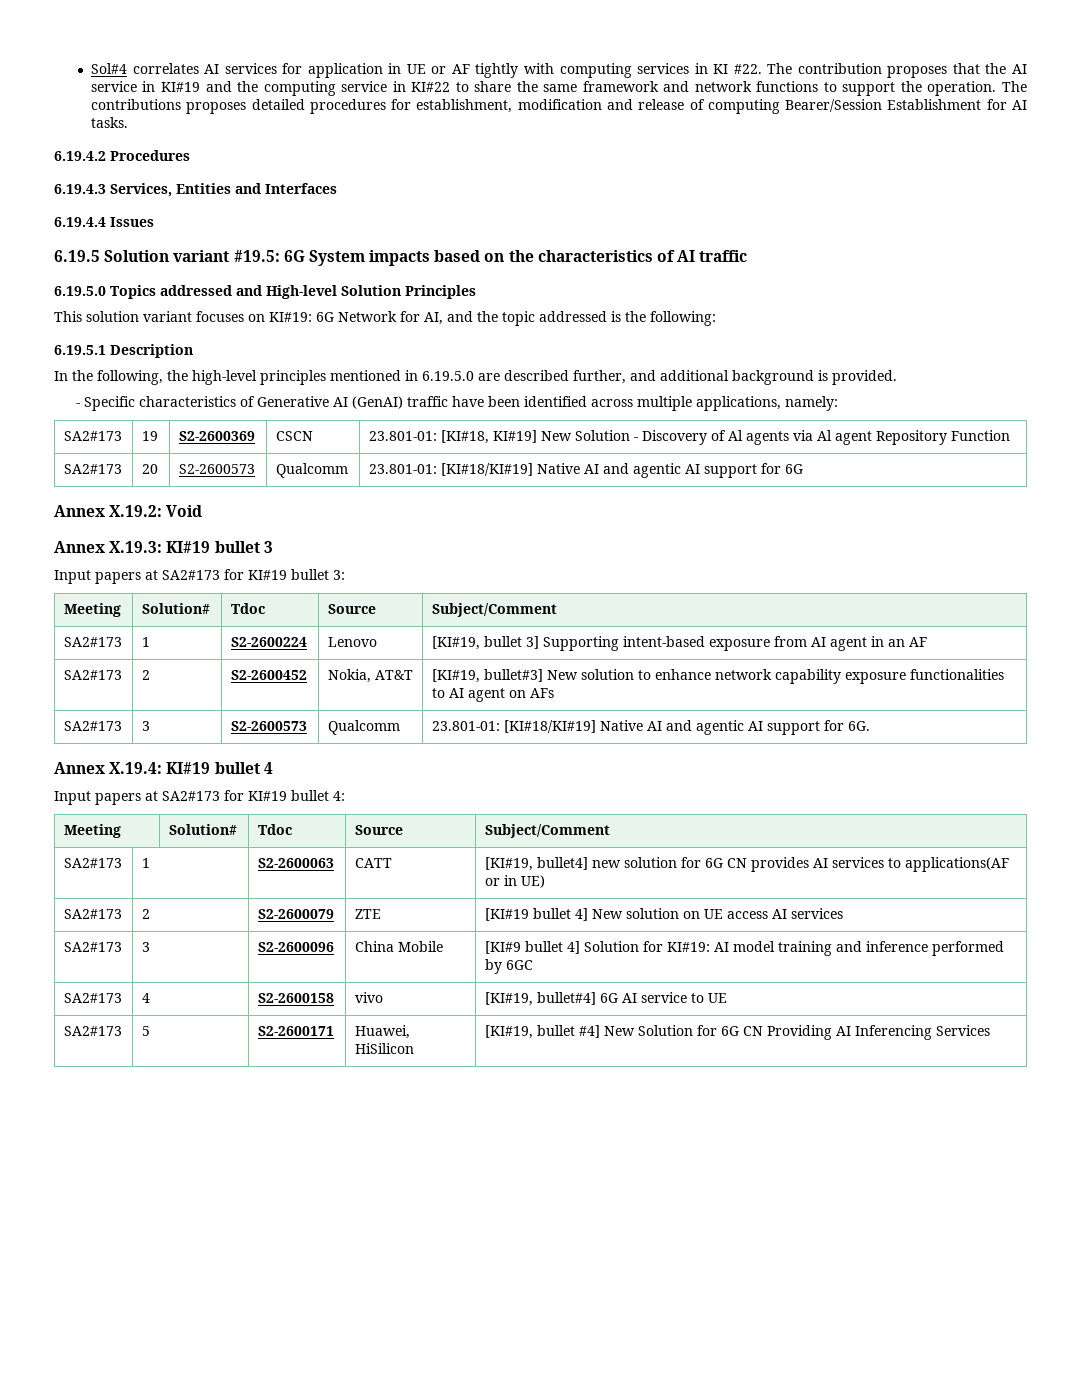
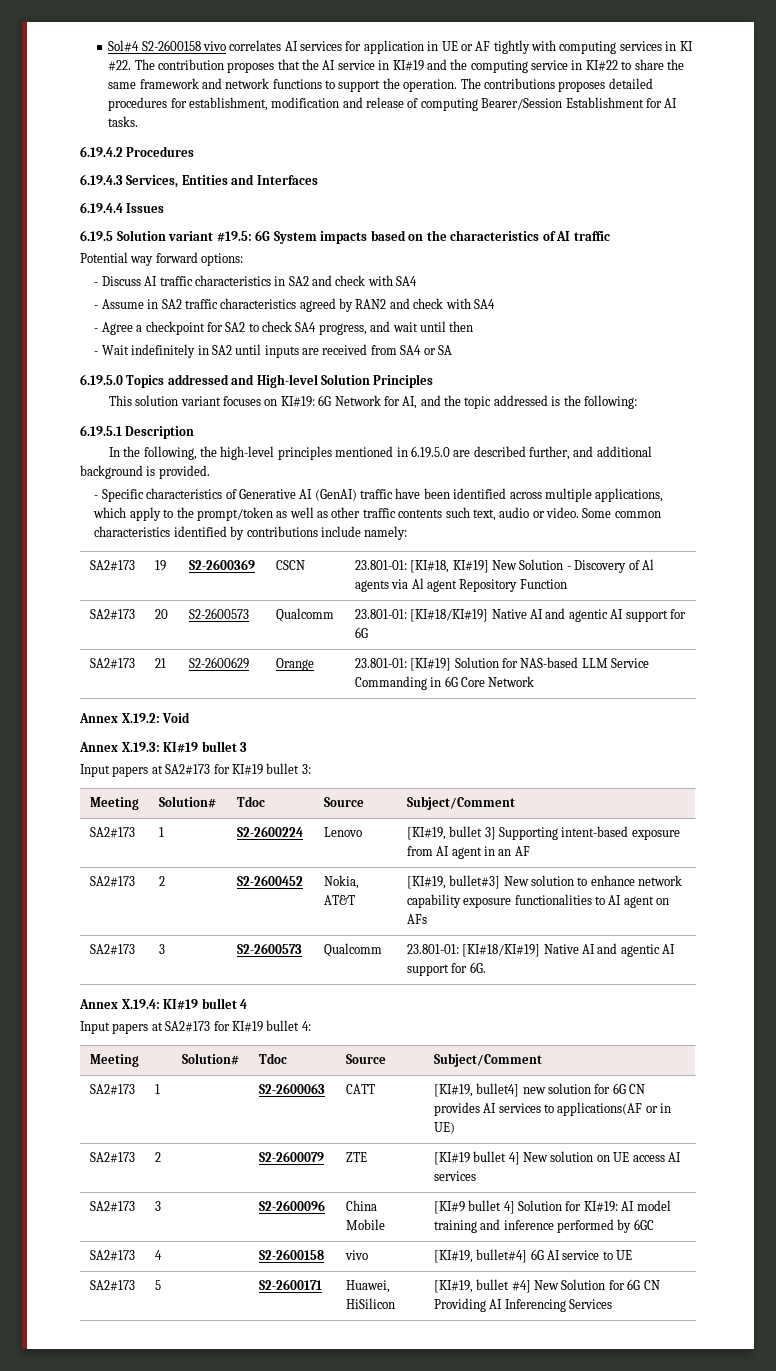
(127, 68) none -> [141,40,226,51] S2-2600158 vivo
(748, 256) none -> [80,252,244,266] [94,275,418,286] [94,298,495,312] [94,321,474,335] [94,344,452,358] // Potential way forward options: // - Discuss AI traffic characteristics in SA2 and check with SA4 // - Assume in SA2 traffic characteristics agreed by RAN2 and check with SA4 // - Agree a checkpoint for SA2 to check SA4 progress, and wait until then // - Wait indefinitely in SA2 until inputs are received from SA4 or SA
(781, 403) none -> [93,507,661,521] [94,526,361,540] which apply to the prompt/token as well as other traffic contents such text, audio or video. Some common characteristics identified by contributions include
(803, 469) none -> [89,658,135,669] [154,658,166,668] [188,657,249,669] [275,658,314,671] [354,657,650,671] [354,676,535,690] // SA2#173 | 21 | S2-2600629 | Orange | 23.801-01: [KI#19] Solution for NAS-based LLM Service Commanding in 6G Core Network

